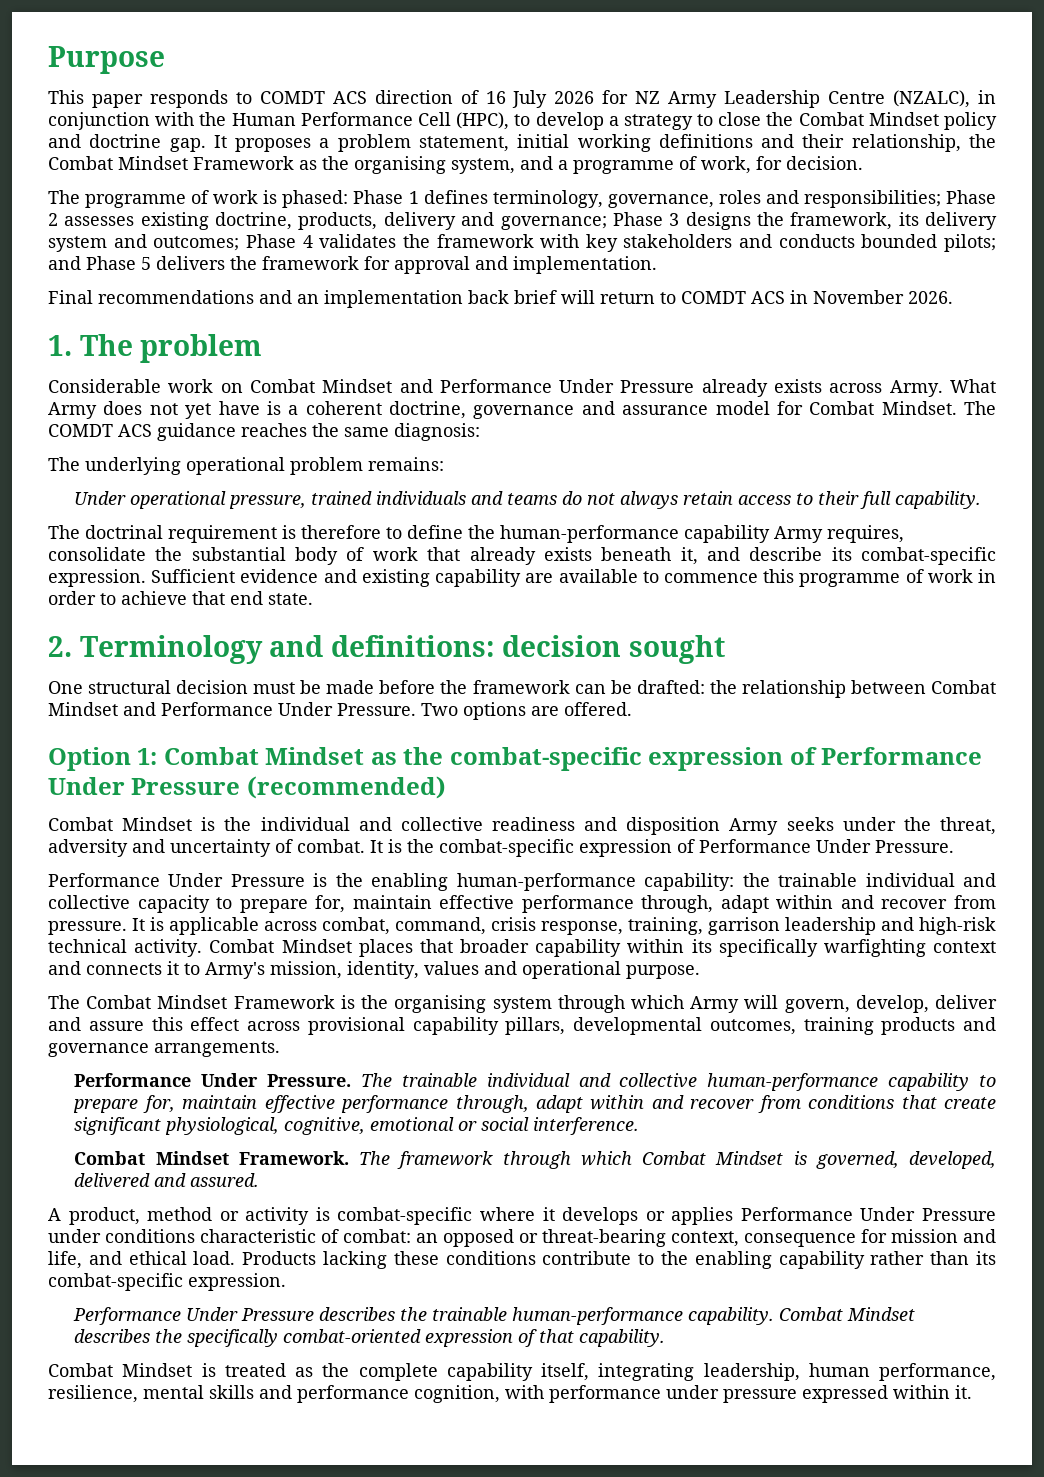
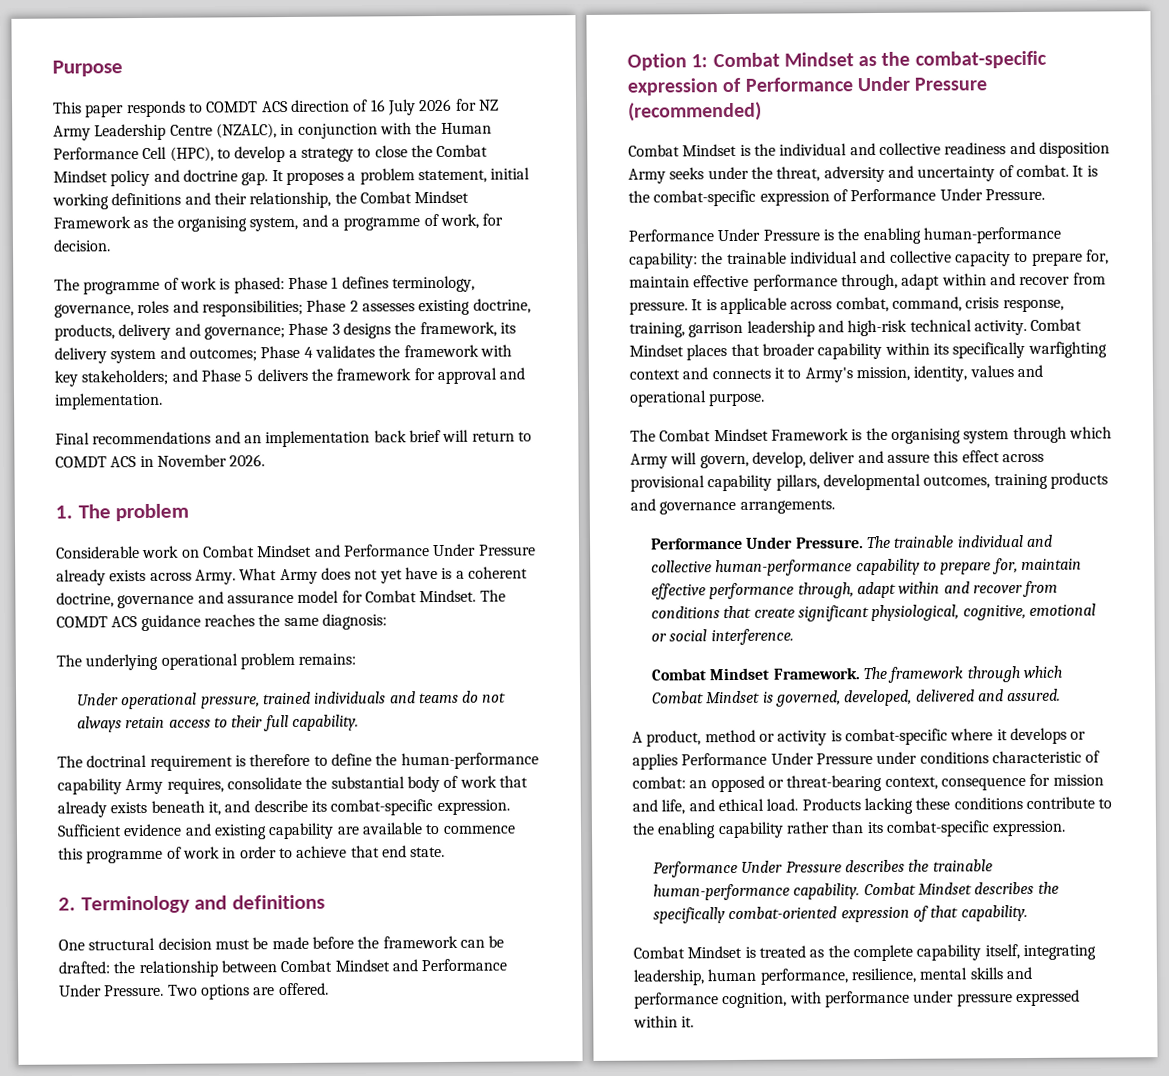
[623,234,996,252] stakeholders and conducts bounded pilots; -> [81,369,169,386] stakeholders;
[330,635,725,664] definitions: decision sought -> [232,894,326,910] definitions

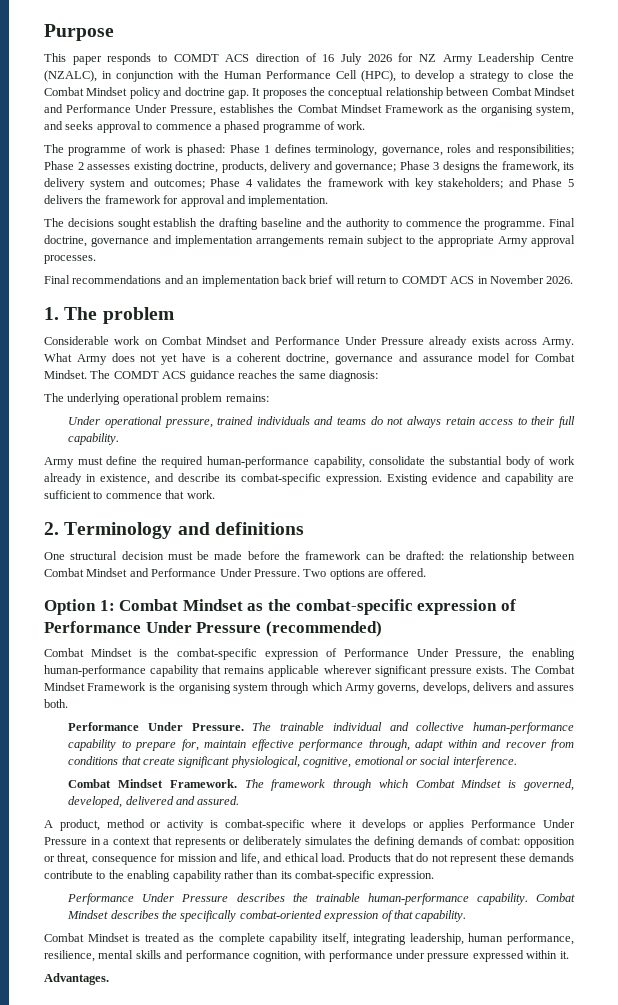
[347,167,531,185] [52,191,332,210] a problem statement, initial working definitions and their relationship, -> [310,87,575,99] [44,104,275,116] the conceptual relationship between Combat Mindset and Performance Under Pressure, establishes
[330,213,504,231] [53,239,111,252] a programme of work, for decision. -> [65,121,366,133] seeks approval to commence a phased programme of work.
(163, 401) none -> [44,218,575,230] [44,235,575,247] [44,255,96,264] // The decisions sought establish the drafting baseline and the authority to commence the programme. Final doctrine, governance and implementation arrangements remain subject to the appropriate Army approval processes.
[57,752,539,771] [57,778,224,795] The doctrinal requirement is therefore to define the human-performance capability Army requires, -> [44,456,365,468] Army must define the required human-performance capability,
[498,775,528,788] [57,800,221,818] that already exists beneath it, -> [44,473,150,485] already in existence,
[57,824,122,837] Sufficient -> [387,474,428,485] Existing
[213,824,267,840] existing -> (501, 477) none
[361,822,516,835] [58,845,446,864] available to commence this programme of work in order to achieve that end state. -> [44,490,215,499] sufficient to commence that work.
[779,141,1110,158] [628,164,1098,184] [628,188,1045,207] [628,226,1062,245] [629,249,1109,269] [629,272,1106,291] [629,296,1064,315] [629,318,1083,338] [629,341,1107,361] [629,364,1043,383] [629,390,766,407] individual and collective readiness and disposition Army seeks under the threat, adversity and uncertainty of combat. It is the combat-specific expression of Performance Under Pressure. // Performance Under Pressure is the enabling human-performance capability: the trainable individual and collective capacity to prepare for, maintain effective performance through, adapt within and recover from pressure. It is applicable across combat, command, crisis response, training, garrison leadership and high-risk technical activity. Combat Mindset places that broader capability within its specifically warfighting context and connects it to Army's mission, identity, values and operational purpose. // -> [177,648,575,660] [44,665,507,677] combat-specific expression of Performance Under Pressure, the enabling human-performance capability that remains applicable wherever significant pressure exists.
[670,450,1044,469] [630,472,1108,492] [630,498,835,515] will govern, develop, deliver and assure this effect across provisional capability pillars, developmental outcomes, training products and governance arrangements. -> [377,682,574,694] [44,699,68,708] governs, develops, delivers and assures both.
[876,750,1101,765] [632,774,938,793] under conditions characteristic of combat: an opposed or threat-bearing context, -> [90,836,575,848] [44,853,89,865] in a context that represents or deliberately simulates the defining demands of combat: opposition or threat,
[863,797,1023,815] lacking these conditions -> [394,853,574,865] that do not represent these demands
(695, 1022) none -> [44,973,109,985] // Advantages.

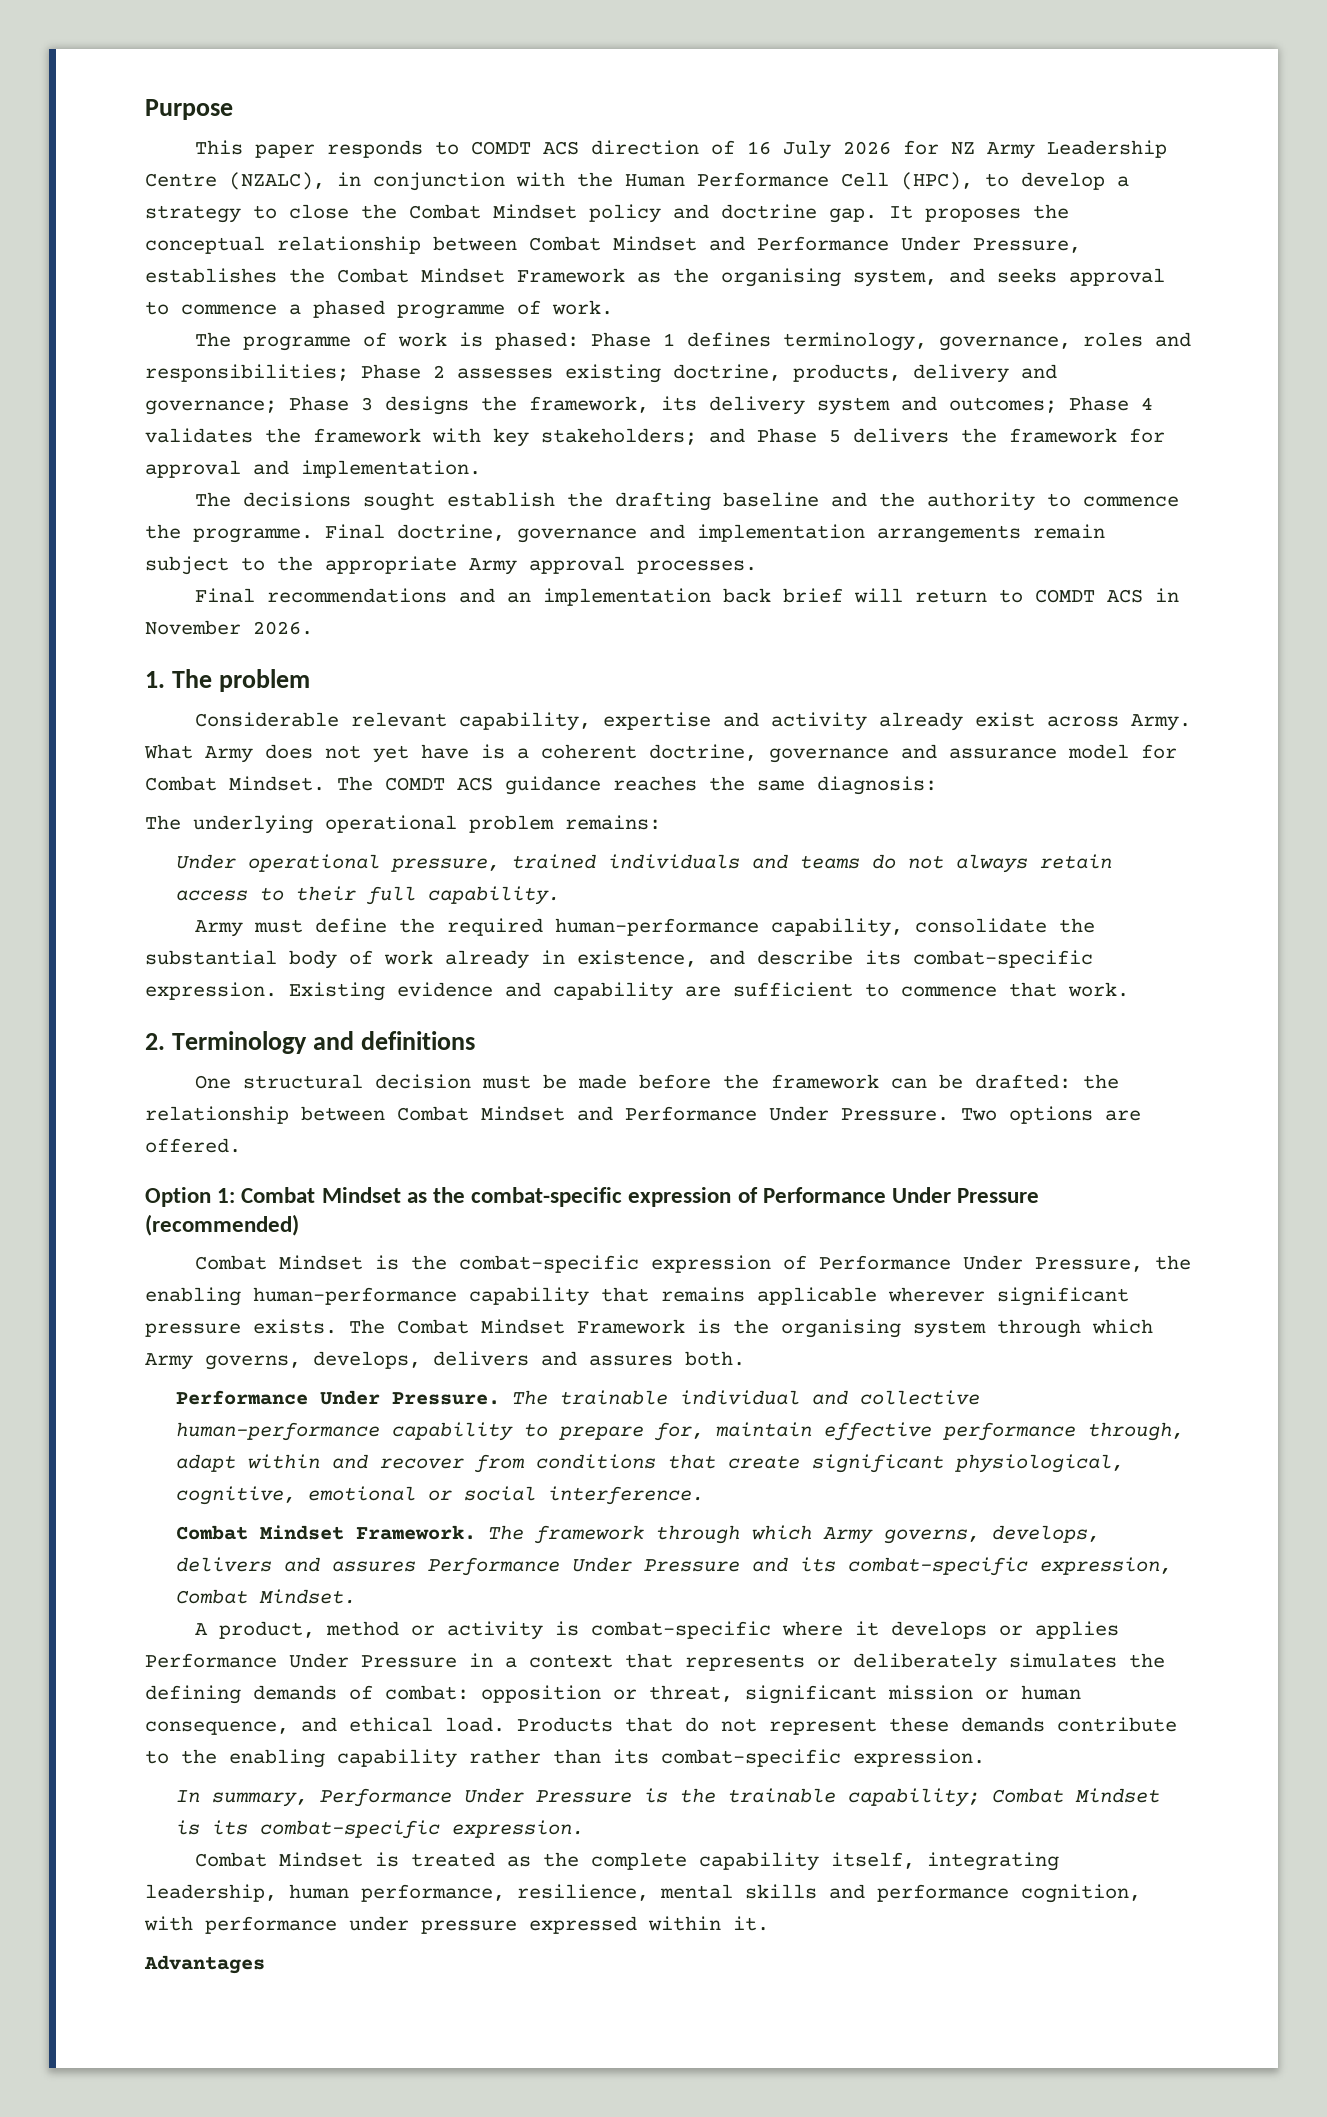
[114,336,500,348] work on Combat Mindset and Performance Under Pressure already exists -> [350,712,1035,731] relevant capability, expertise and activity already exist
[415,779,575,791] [68,796,240,808] Combat Mindset is governed, developed, delivered and assured. -> [822,1525,1100,1544] [175,1557,1172,1576] [175,1589,356,1604] Army governs, develops, delivers and assures Performance Under Pressure and its combat-specific expression, Combat Mindset.
[91,853,260,865] consequence for mission and life, -> [745,1685,1081,1704] [145,1721,289,1735] significant mission or human consequence,
[67,893,285,905] Performance Under Pressure describes -> [175,1788,668,1807] In summary, Performance Under Pressure is
[367,893,575,905] [67,910,467,922] human-performance capability. Combat Mindset describes the specifically combat-oriented expression of that capability. -> [847,1788,1160,1807] [175,1820,584,1839] capability; Combat Mindset is its combat-specific expression.
[44,973,109,985] Advantages. -> [144,1955,265,1974] Advantages

